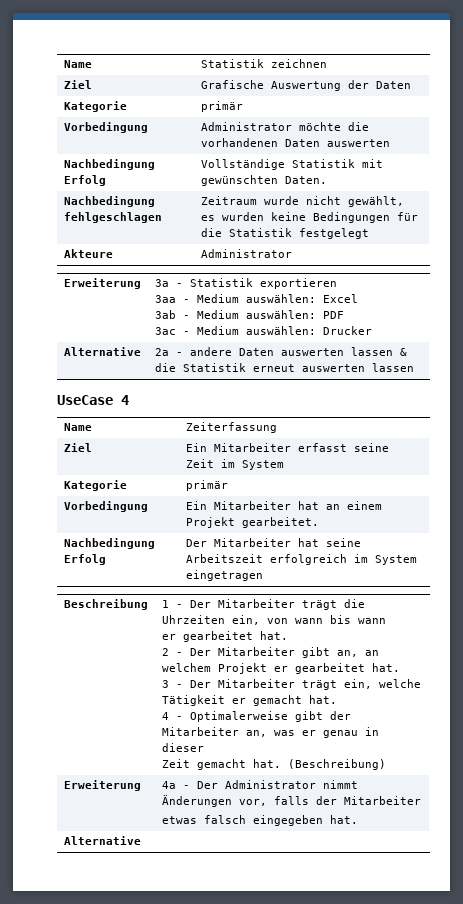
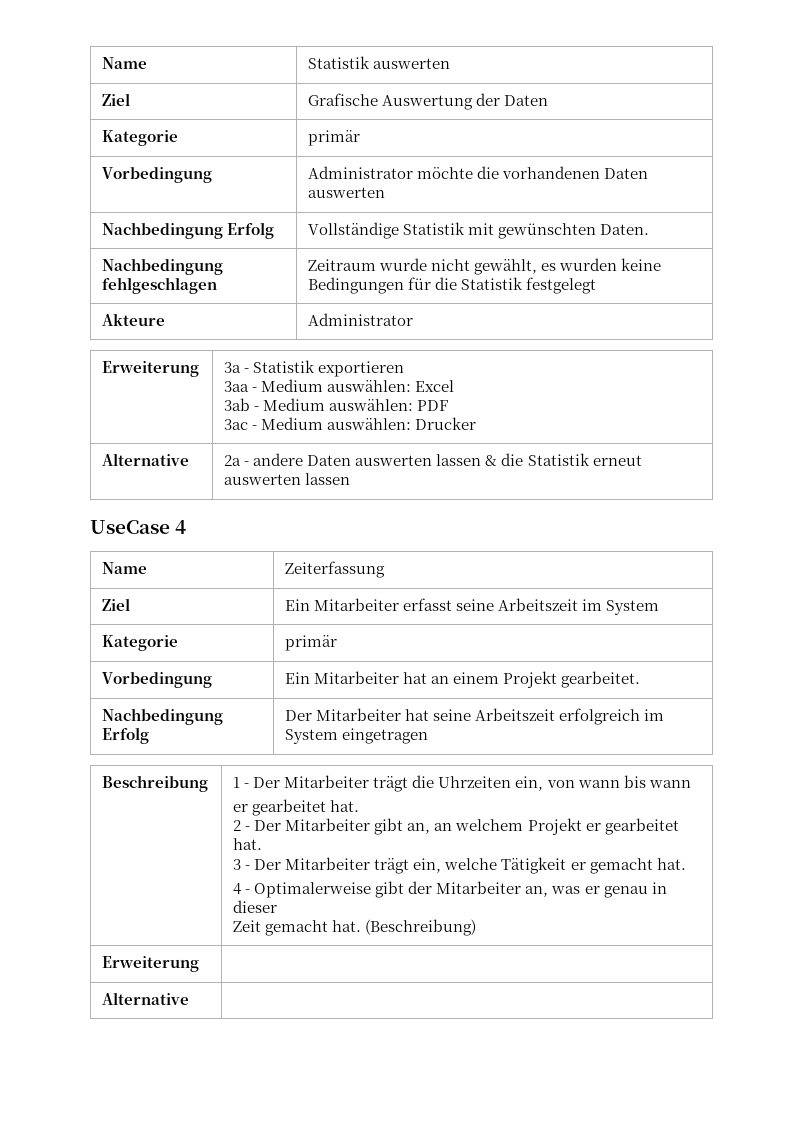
[270,59,327,68] zeichnen -> [373,58,451,69] auswerten
[185,459,214,468] Zeit -> [498,598,579,611] Arbeitszeit
[161,780,358,789] [161,795,421,807] [161,815,358,826] 4a - Der Administrator nimmt Änderungen vor, falls der Mitarbeiter // etwas falsch eingegeben hat. -> (200, 964) none

